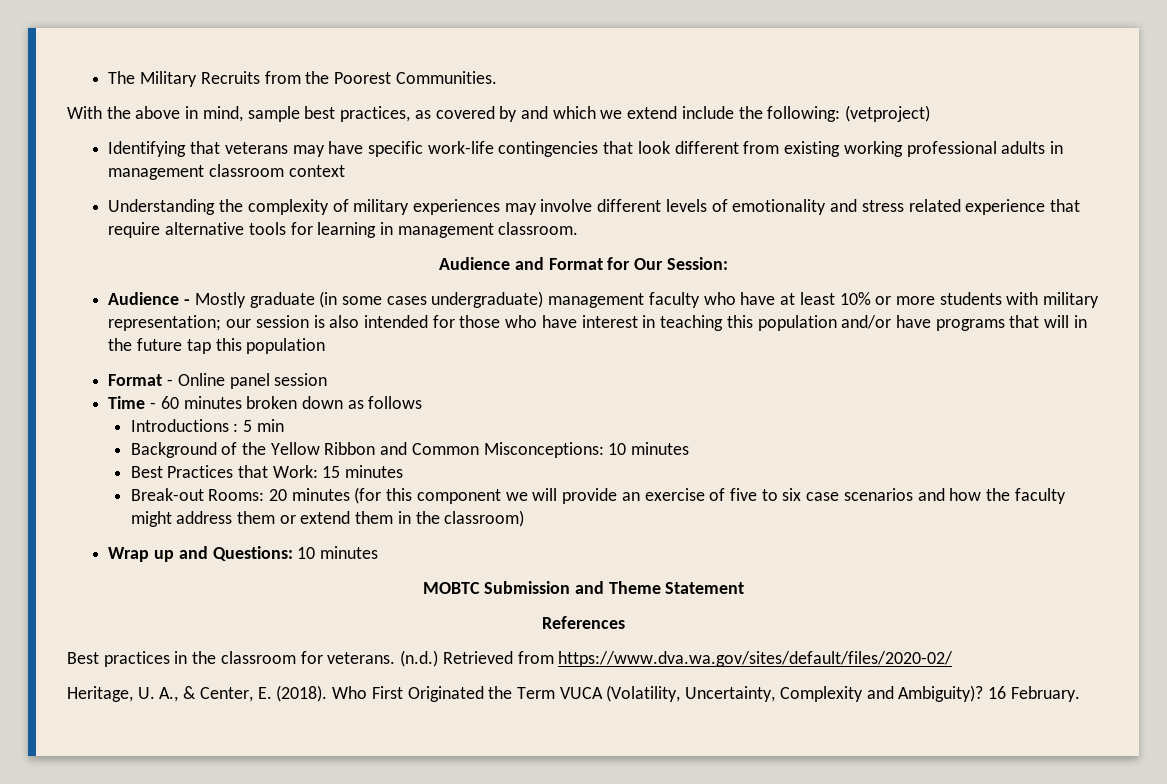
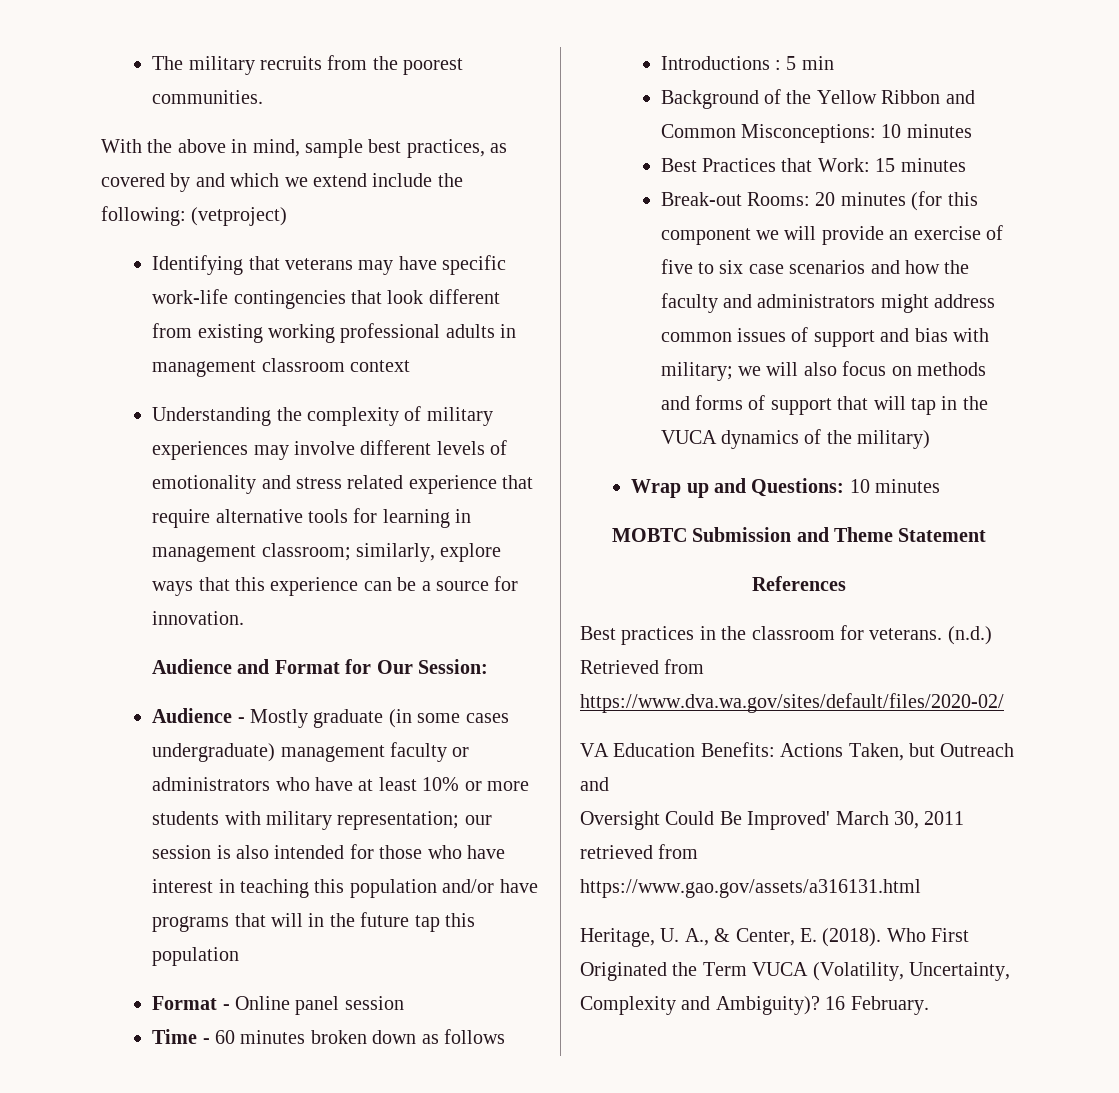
[140,71,497,87] Military Recruits from the Poorest Communities. -> [188,55,464,75] [152,90,264,104] military recruits from the poorest communities.
[498,222,579,235] classroom. -> [261,543,502,562] [152,576,519,596] [152,611,245,625] classroom; similarly, explore ways that this experience can be a source for innovation.
(700, 300) none -> [452,747,470,757] [152,777,271,791] or administrators
[130,510,525,527] might address them or extend them in the classroom) -> [722,294,996,313] [660,327,989,347] [660,361,986,381] [660,395,988,415] [660,429,931,449] and administrators might address common issues of support and bias with military; we will also focus on methods and forms of support that will tap in the VUCA dynamics of the military)
(954, 659) none -> [580,742,1015,761] [580,777,609,791] [580,811,965,830] [580,844,699,859] [580,879,921,898] // VA Education Benefits: Actions Taken, but Outreach and // Oversight Could Be Improved' March 30, 2011 retrieved from https://www.gao.gov/assets/a316131.html

